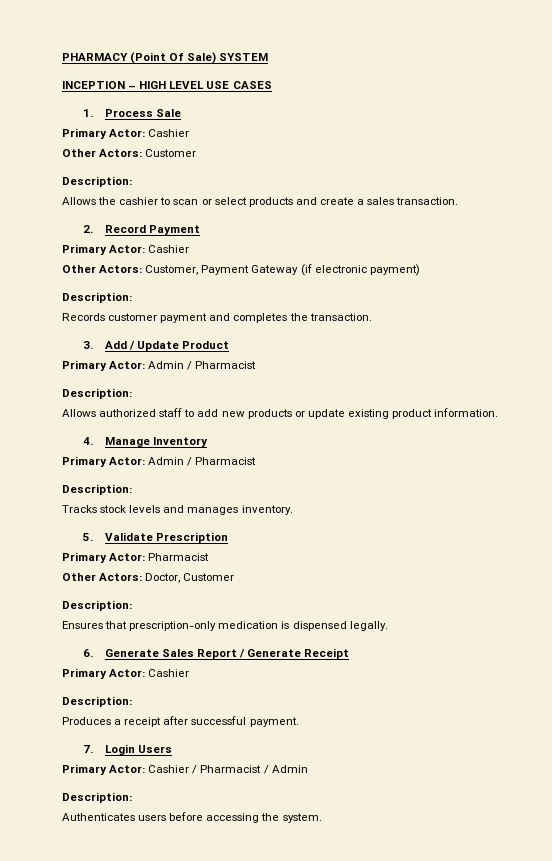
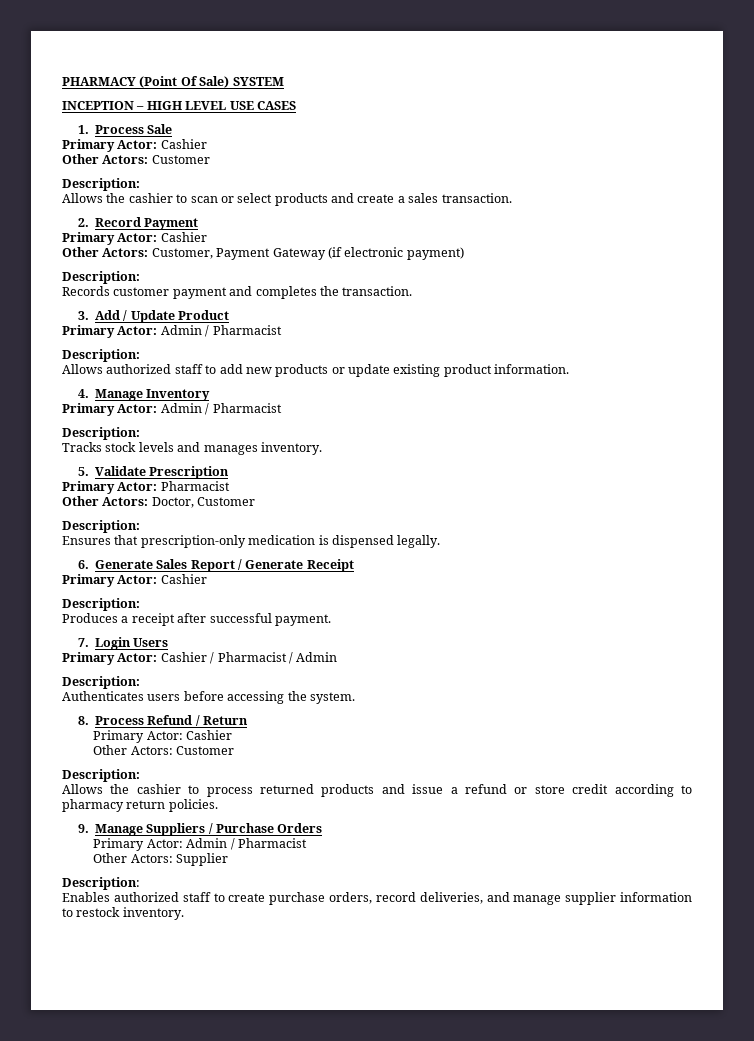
(322, 818) none -> [77,715,249,726] [93,730,233,743] [93,745,235,755] [62,769,140,782] [62,784,692,797] [62,799,218,812] [77,823,323,836] [93,838,307,851] [93,853,229,866] [62,877,140,890] [62,892,692,905] [62,907,184,920] // 8. Process Refund / Return // Primary Actor: Cashier // Other Actors: Customer // Description: // Allows the cashier to process returned products and issue a refund or store credit according to pharmacy return policies. // 9. Manage Suppliers / Purchase Orders // Primary Actor: Admin / Pharmacist // Other Actors: Supplier // Description: // Enables authorized staff to create purchase orders, record deliveries, and manage supplier information to restock inventory.

